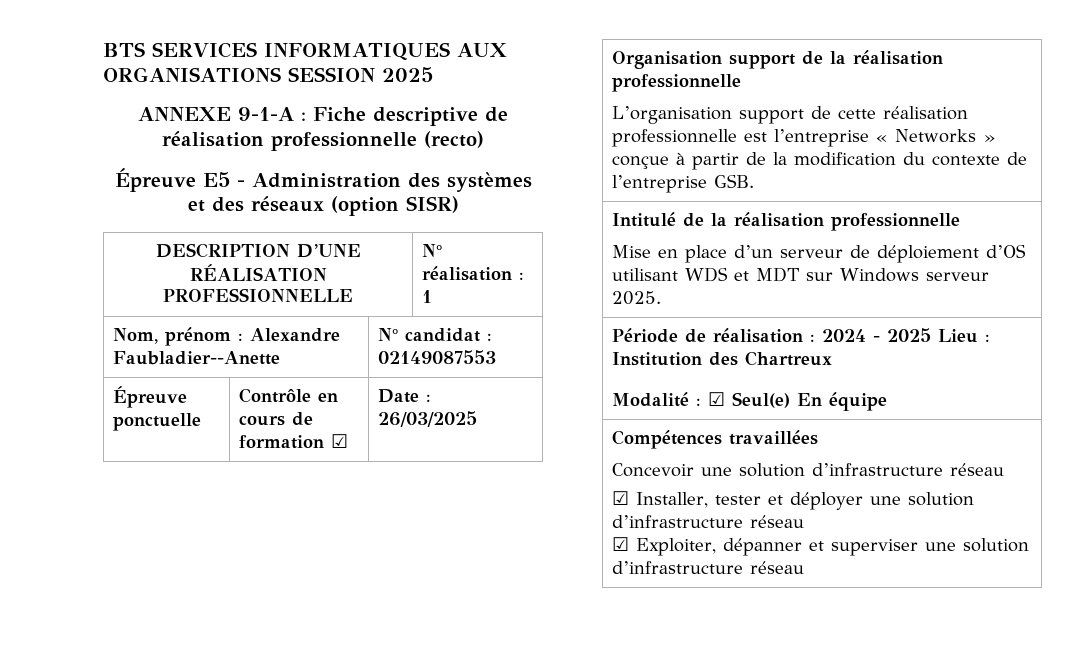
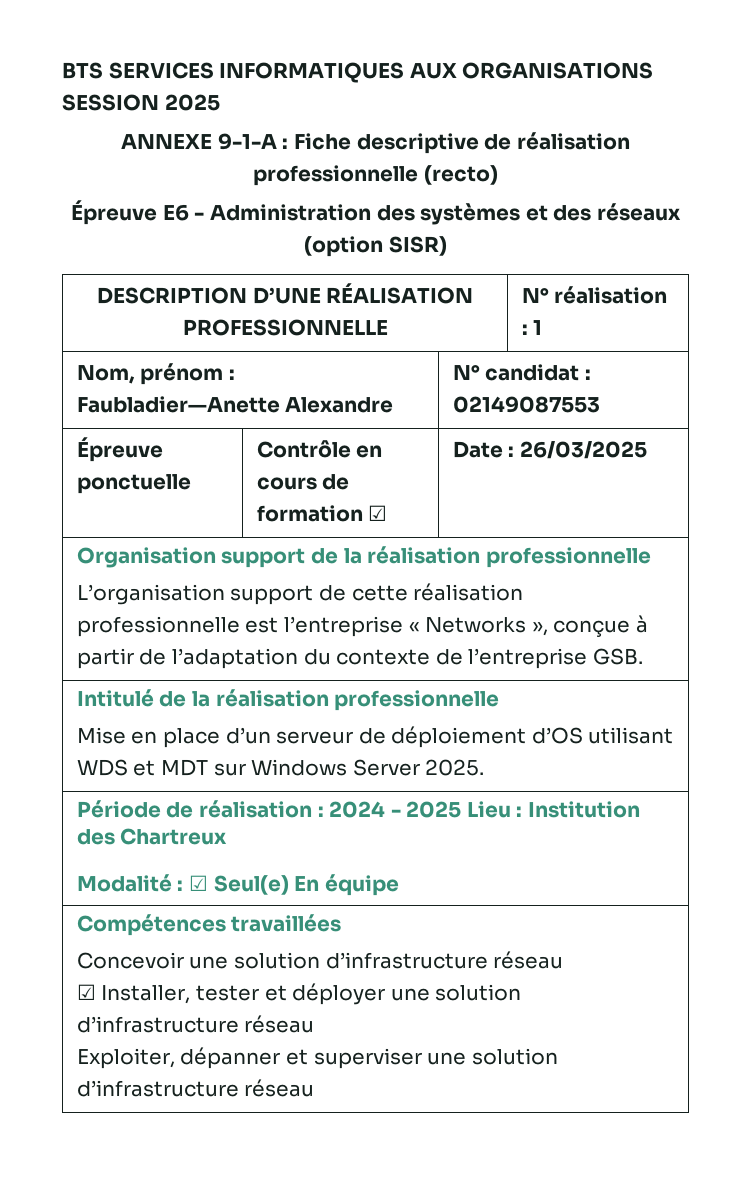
[202,172,230,187] E5 -> [162,204,189,221] E6
(244, 337) none -> [76,396,280,413] Faubladier—Anette
[113,351,281,365] Faubladier--Anette -> (394, 405) none
[983,135,996,142] » -> [531,622,548,636] »,
[773,152,897,166] la modification -> [171,648,298,669] l’adaptation
[926,272,990,281] serveur -> [352,759,420,776] Server
[612,537,630,551] ☑ -> (315, 1024) none

